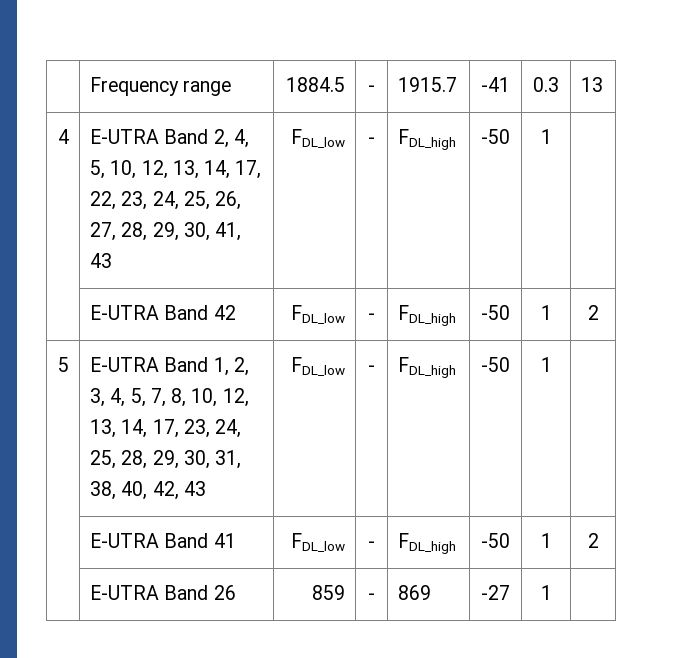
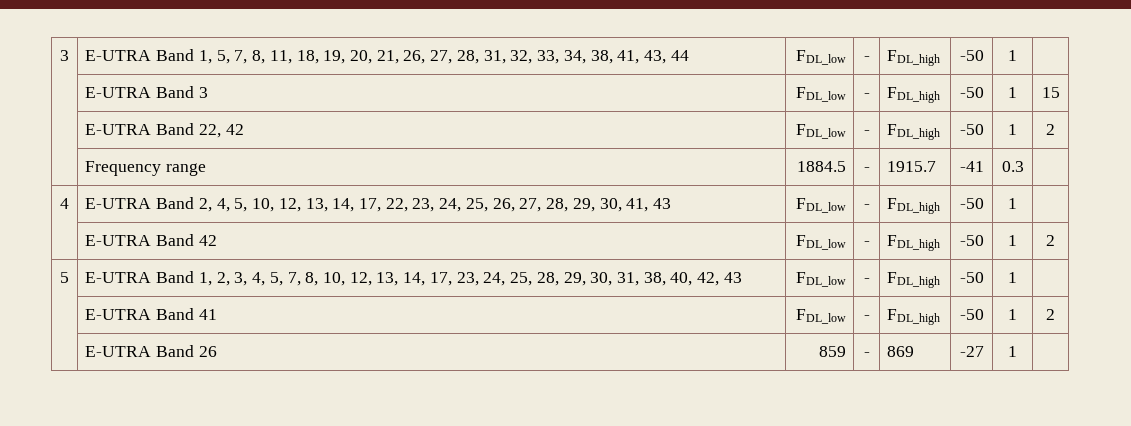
(89, 86) none -> [60,50,69,61] [85,49,689,64] [795,50,846,65] [863,56,870,61] [887,50,941,66] [959,50,984,61] [1008,50,1017,61] [85,86,208,98] [795,87,846,102] [863,93,870,98] [887,87,941,103] [959,87,984,98] [1008,87,1017,98] [1041,87,1060,98] [85,123,244,138] [795,124,846,139] [863,130,870,135] [887,124,941,140] [959,124,984,135] [1008,124,1017,135] [1046,124,1055,135] 3 | E-UTRA Band 1, 5, 7, 8, 11, 18, 19, 20, 21, 26, 27, 28, 31, 32, 33, 34, 38, 41, 43, 44 | FDL_low | - | FDL_high | -50 | 1 | // | E-UTRA Band 3 | FDL_low | - | FDL_high | -50 | 1 | 15 // | E-UTRA Band 22, 42 | FDL_low | - | FDL_high | -50 | 1 | 2 //
[580,77,603,92] 13 -> (1024, 166) none

